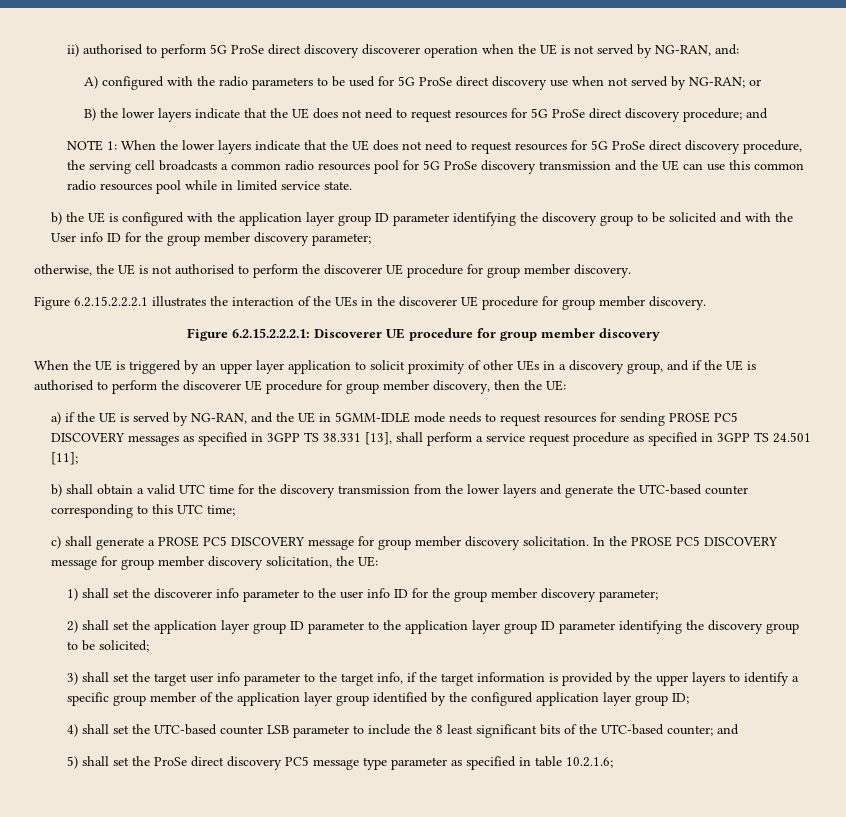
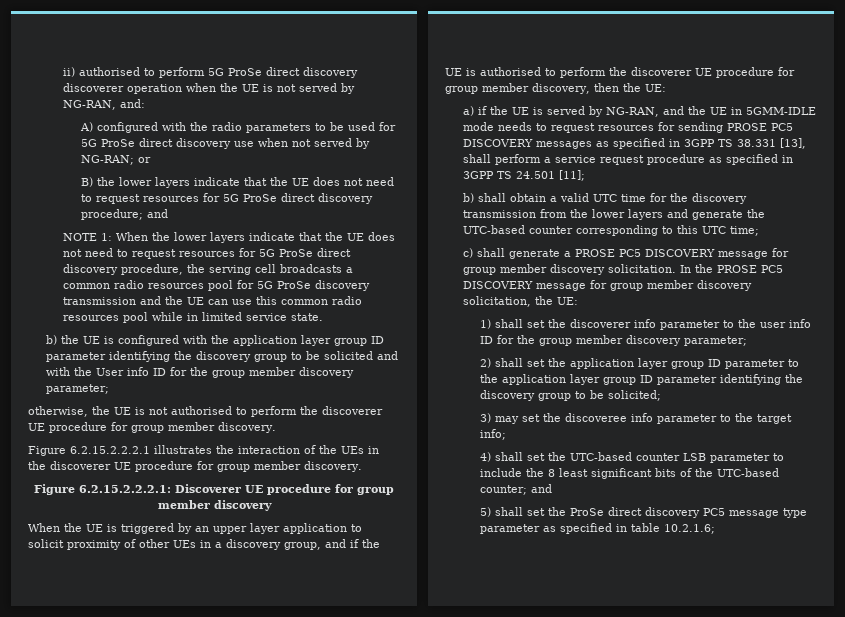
[82,672,214,686] shall set the target user -> [495,413,628,424] may set the discoveree
[377,672,800,686] [67,692,690,706] info, if the target information is provided by the upper layers to identify a specific group member of the application layer group identified by the configured application layer group ID; -> [480,429,507,440] info;

